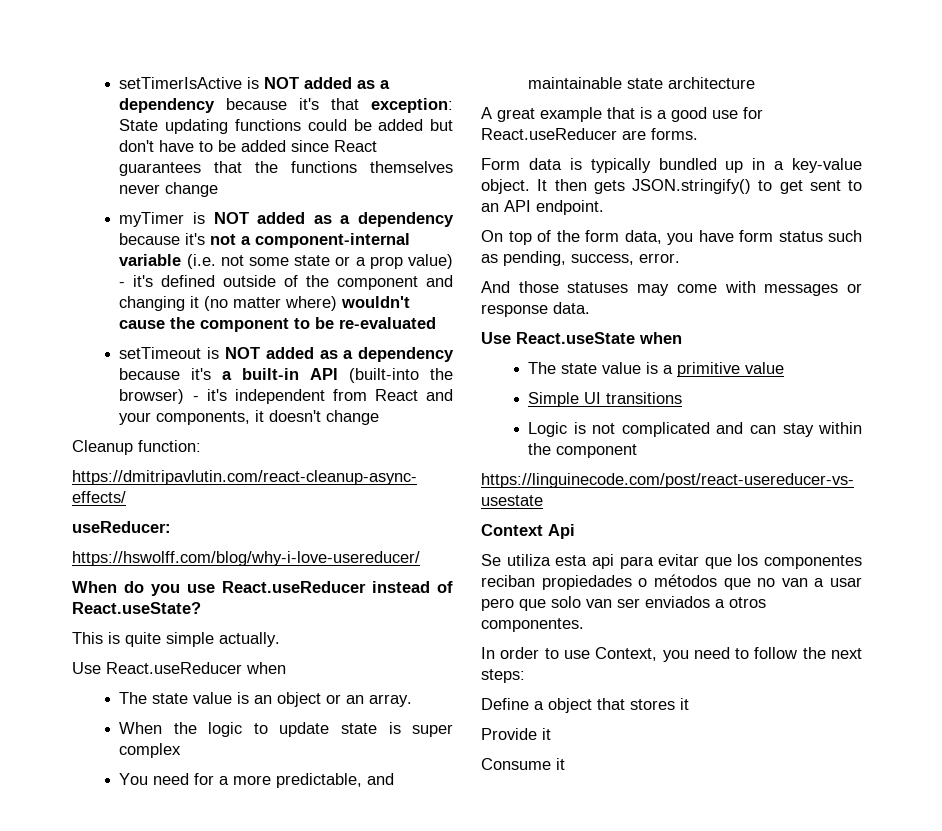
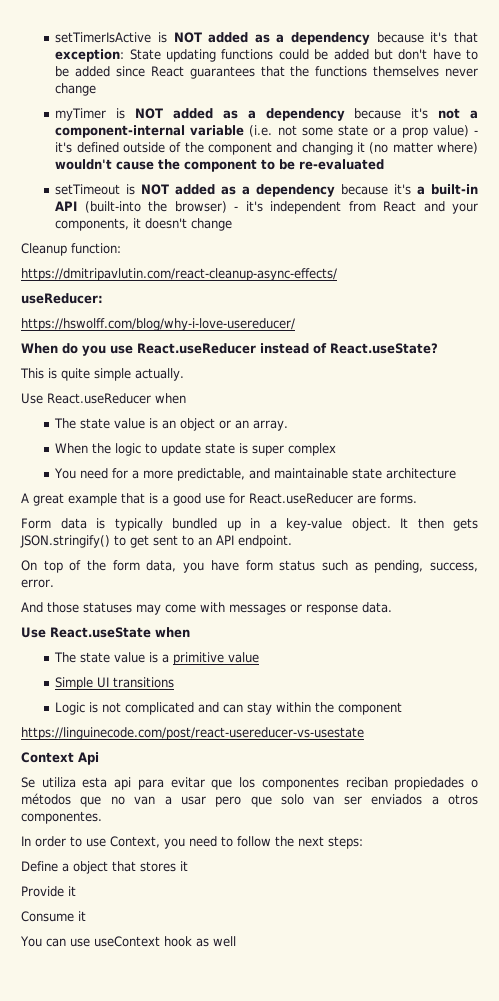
(565, 764) none -> [20,936,236,947] // You can use useContext hook as well

